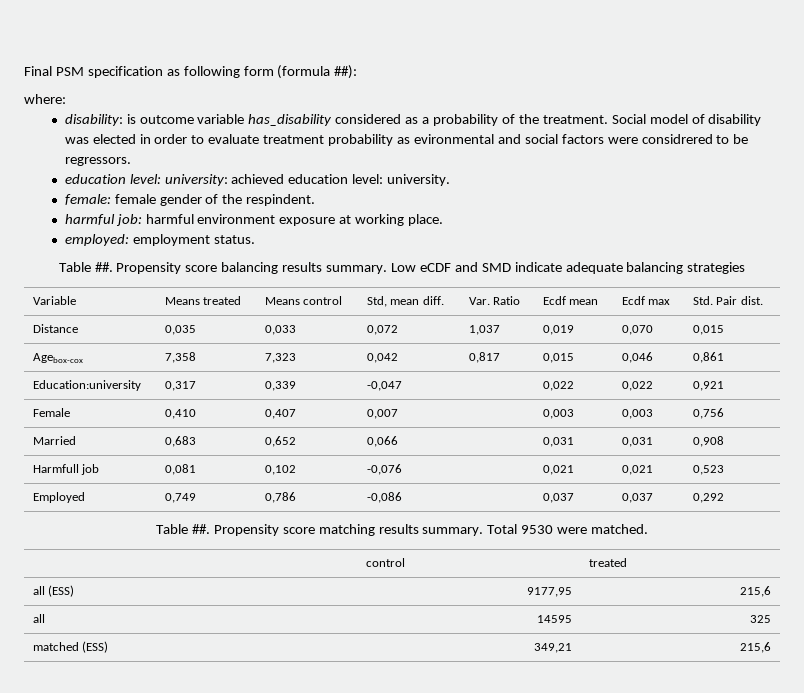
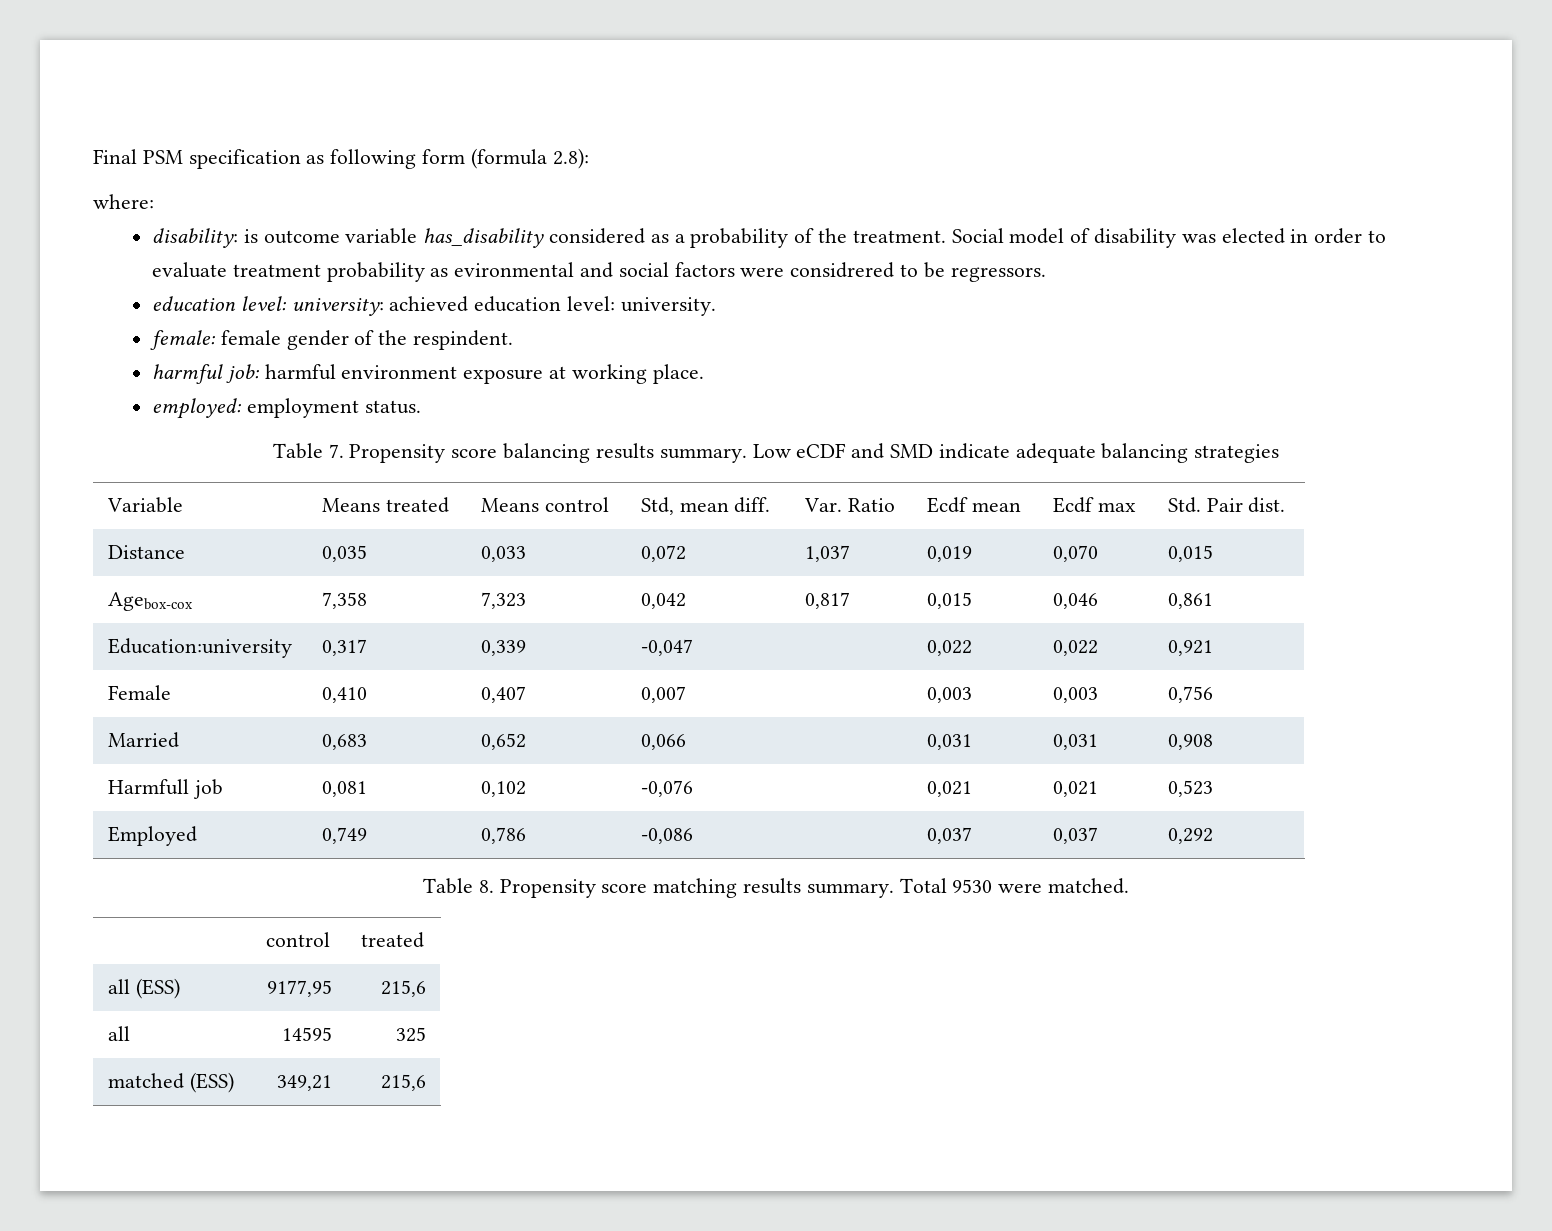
[334,65,358,79] ##): -> [552,148,589,169] 2.8):
[94,262,113,272] ##. -> [328,444,344,458] 7.
[191,524,210,534] ##. -> [478,880,494,893] 8.

